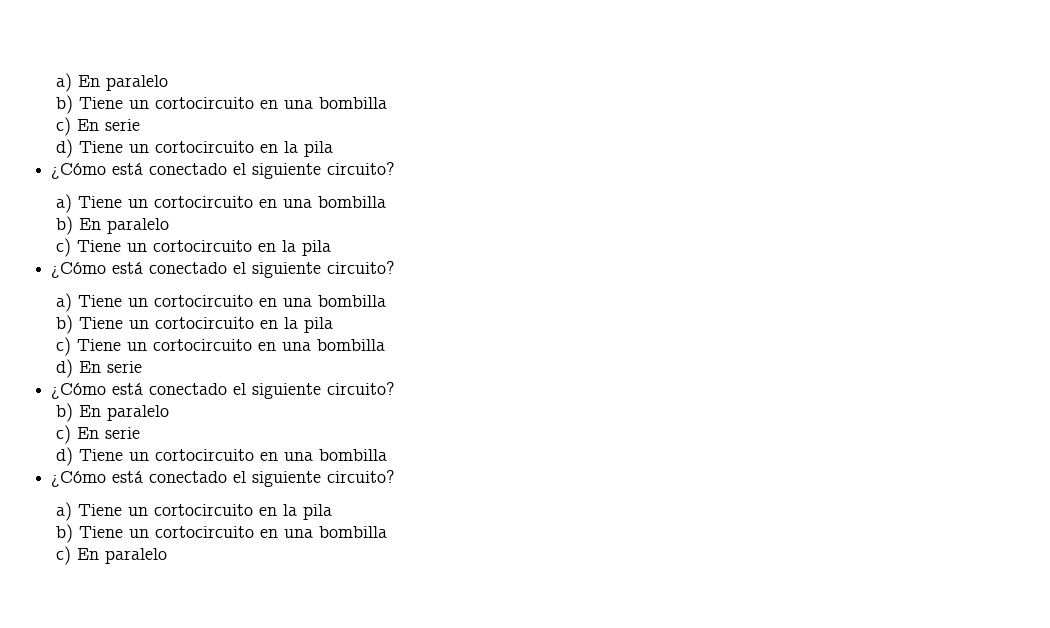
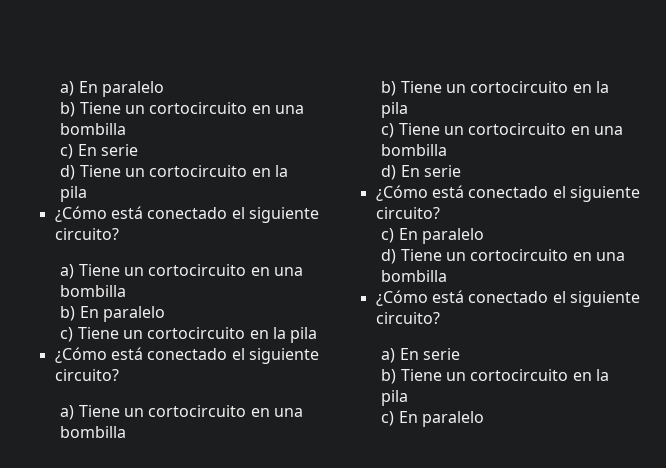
[55,403,169,422] [55,425,140,444] b) En paralelo // c) En serie -> [381,228,484,244] c) En paralelo
[77,504,332,520] [55,524,387,543] Tiene un cortocircuito en la pila // b) Tiene un cortocircuito en una bombilla -> [399,348,460,360] [381,369,609,384] [381,390,409,406] En serie // b) Tiene un cortocircuito en la pila

